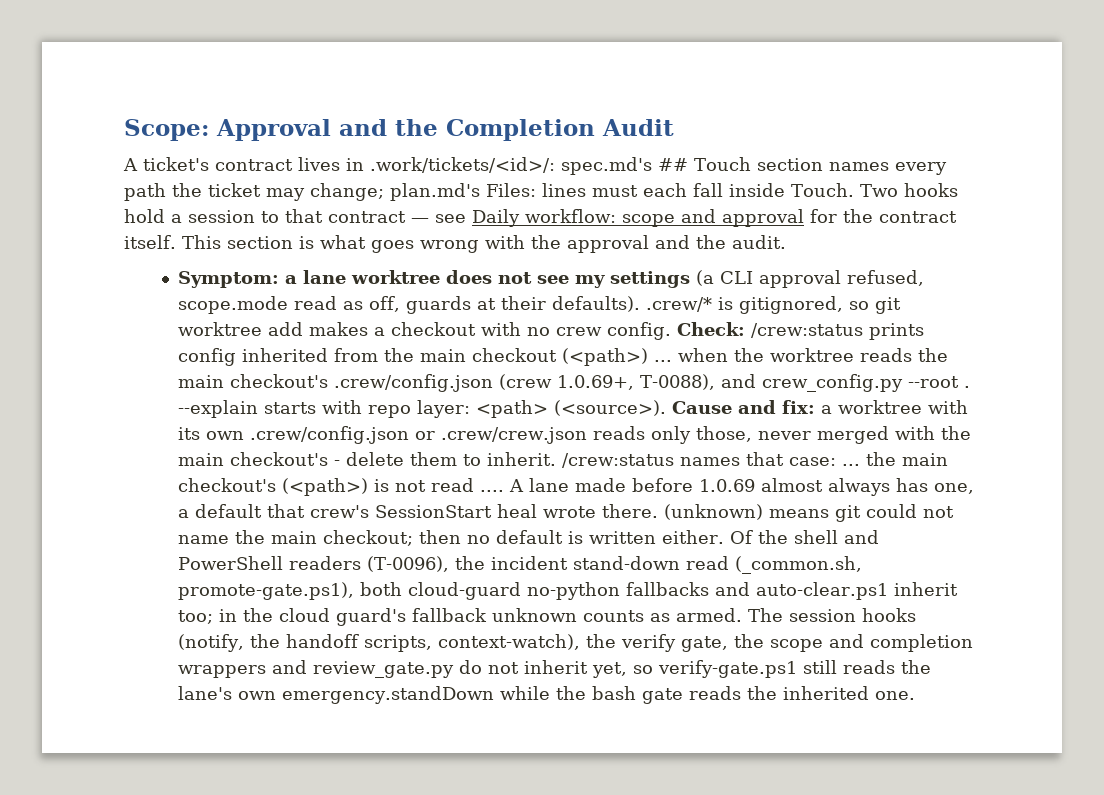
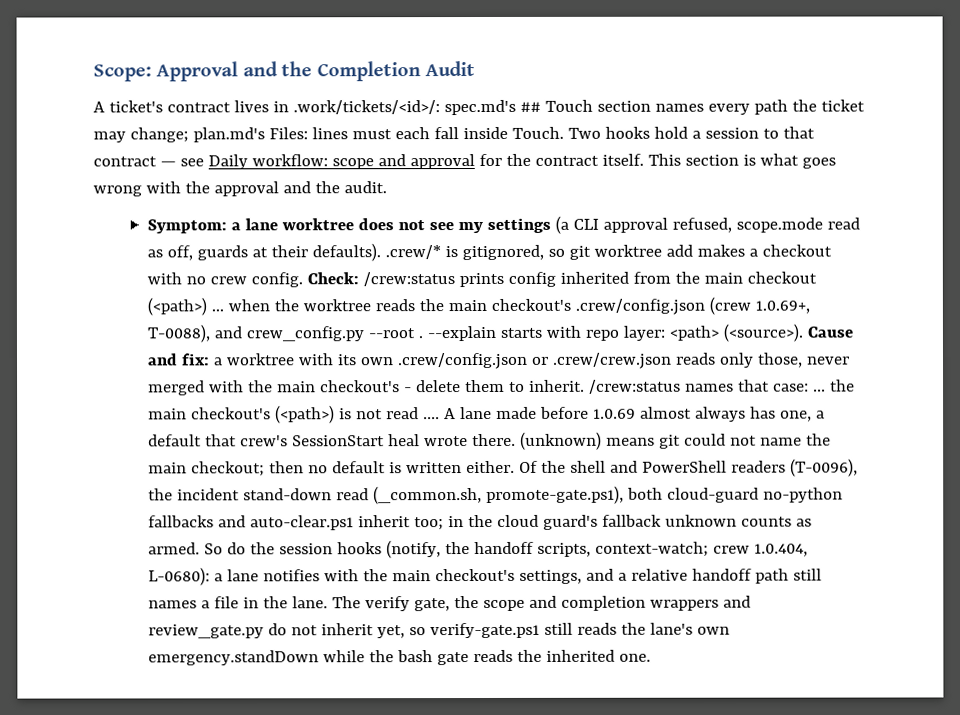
[748,608,784,622] The -> [203,542,275,555] So do the
[438,634,617,650] context-watch), the -> [594,541,808,557] [147,567,822,586] [147,596,361,609] context-watch; crew 1.0.404, L-0680): a lane notifies with the main checkout's settings, and a relative handoff path still names a file in the lane. The

